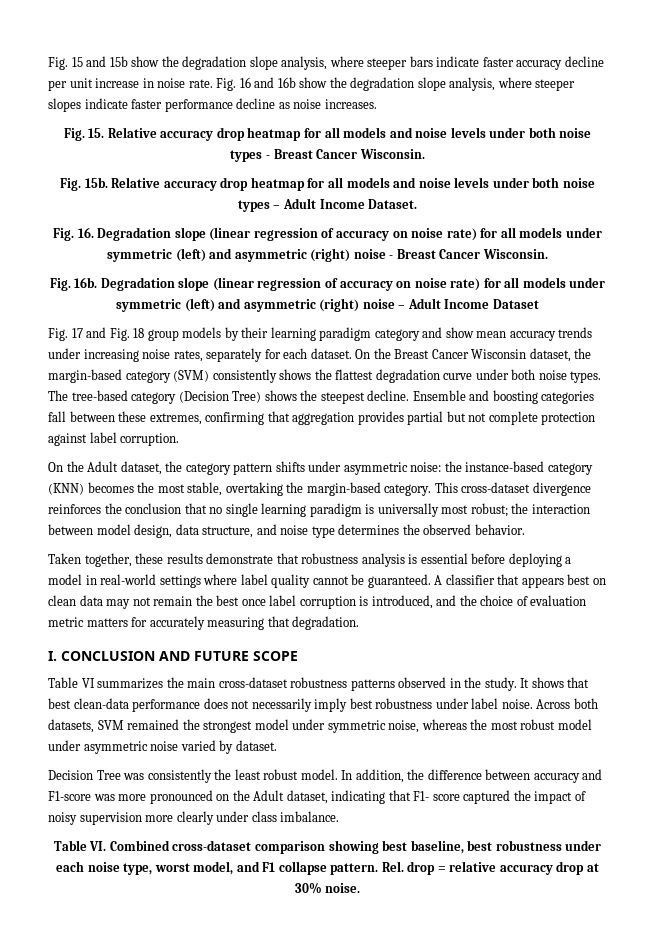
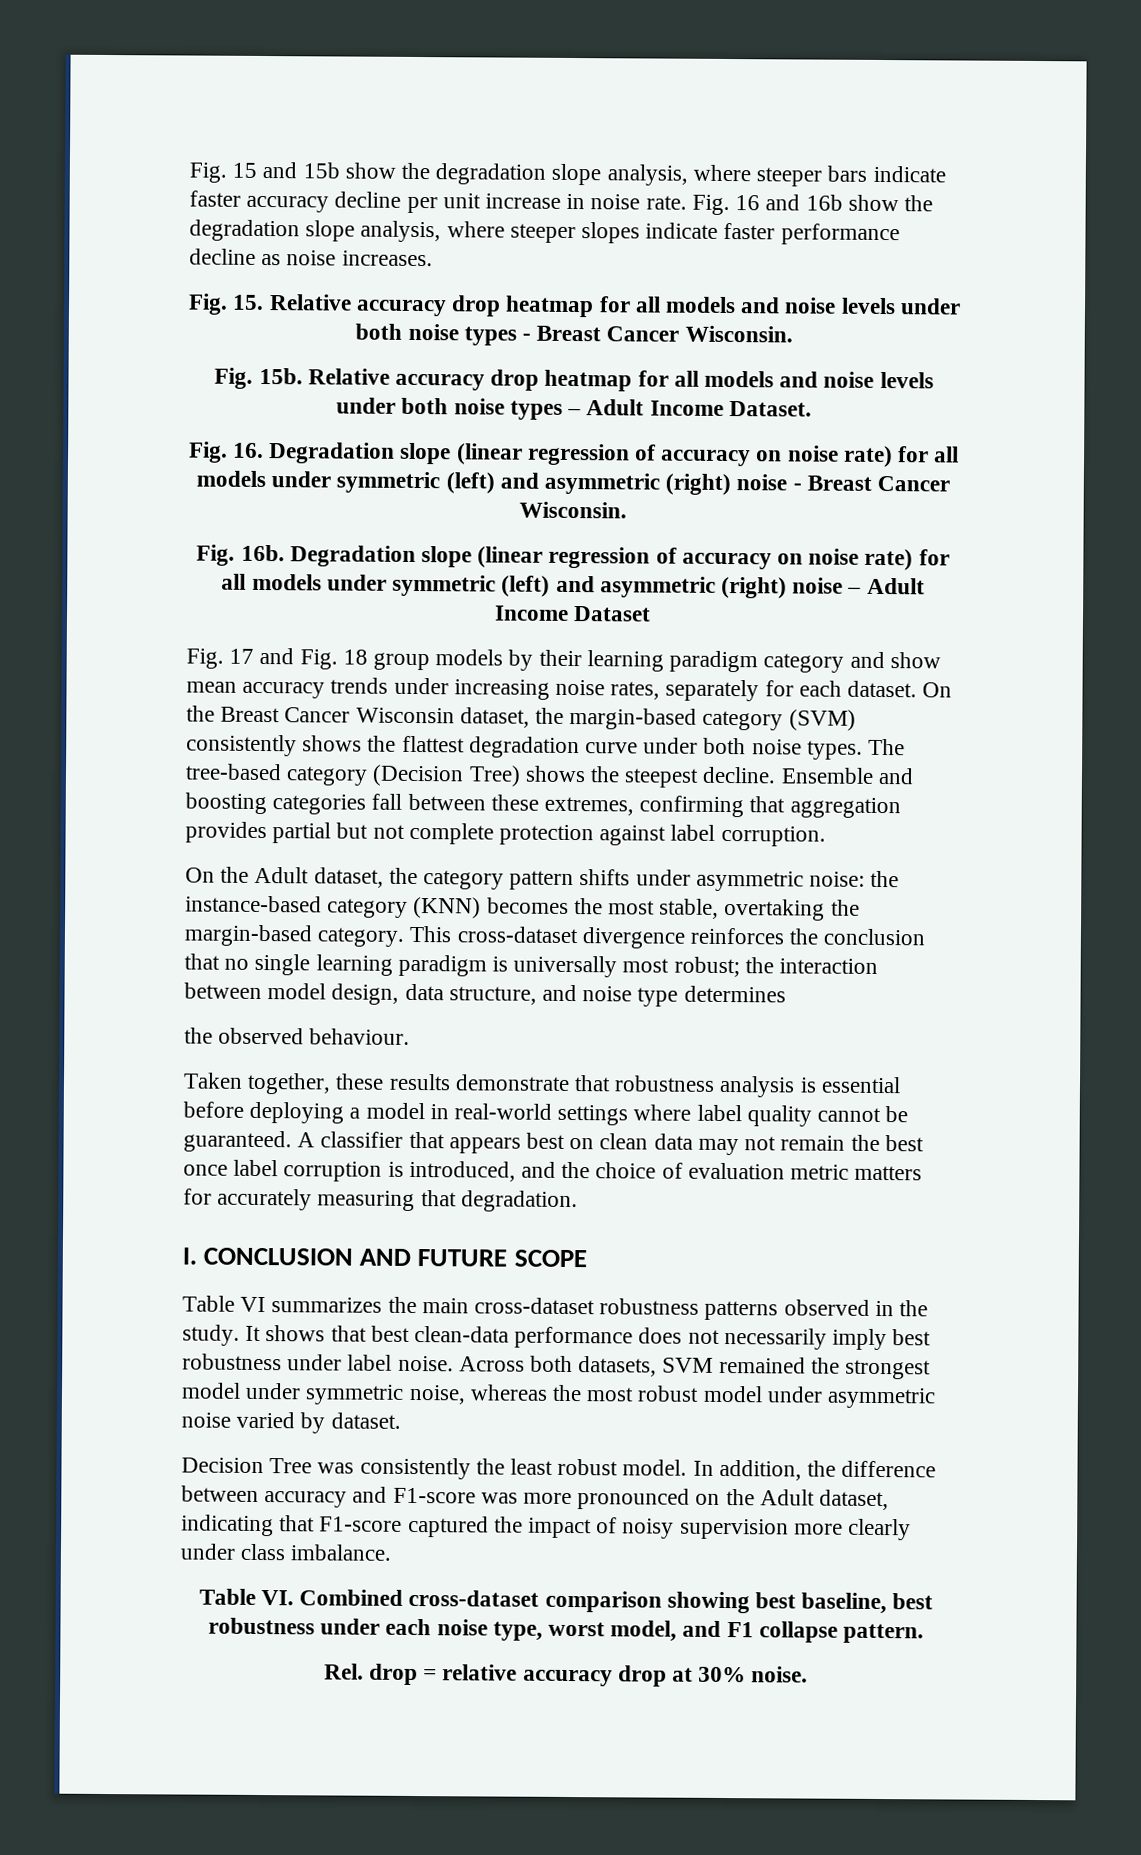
(400, 529) none -> (786, 994) //
[474,524,525,535] behavior. -> [309,1028,411,1045] behaviour.
[413,791,460,801] F1- score -> [319,1516,403,1532] F1-score
(379, 869) none -> (925, 1633) //

